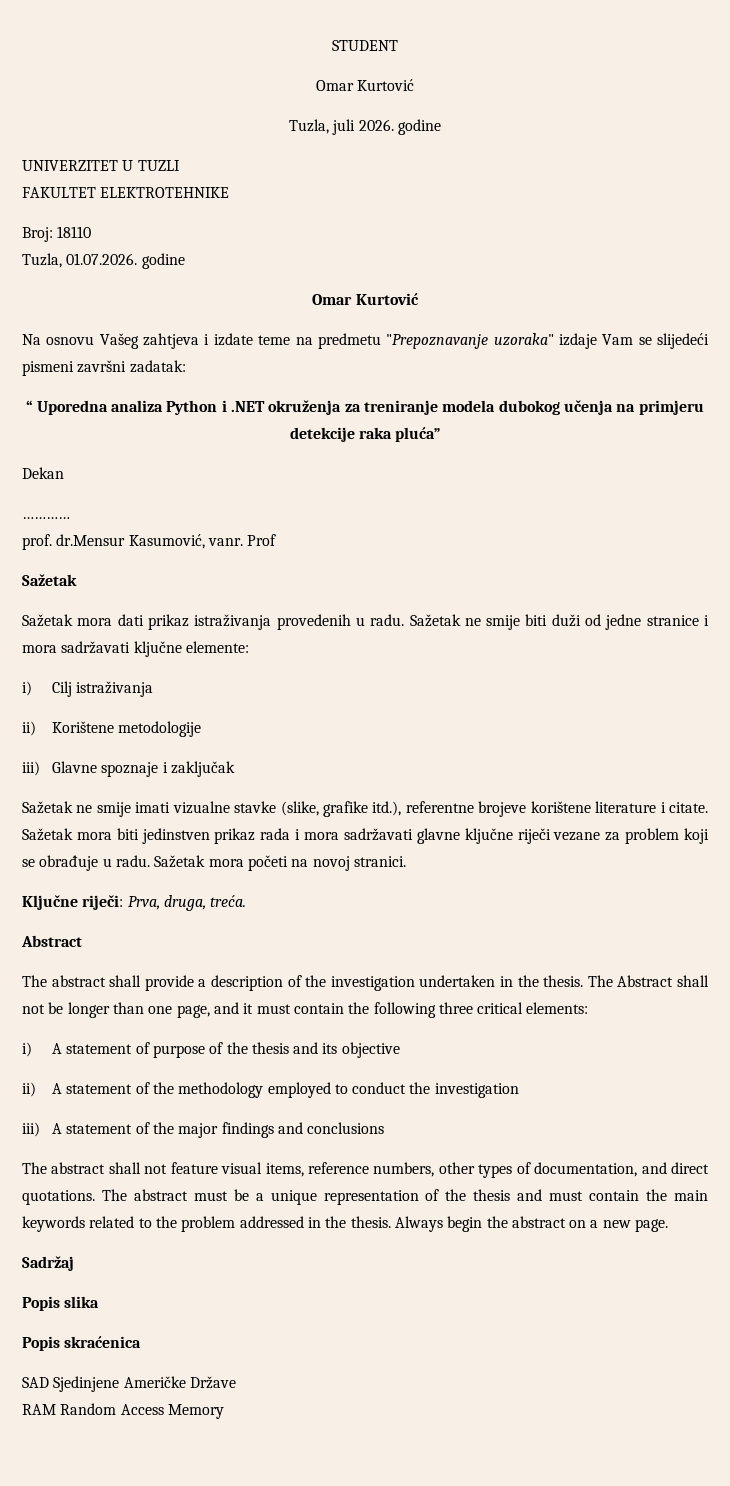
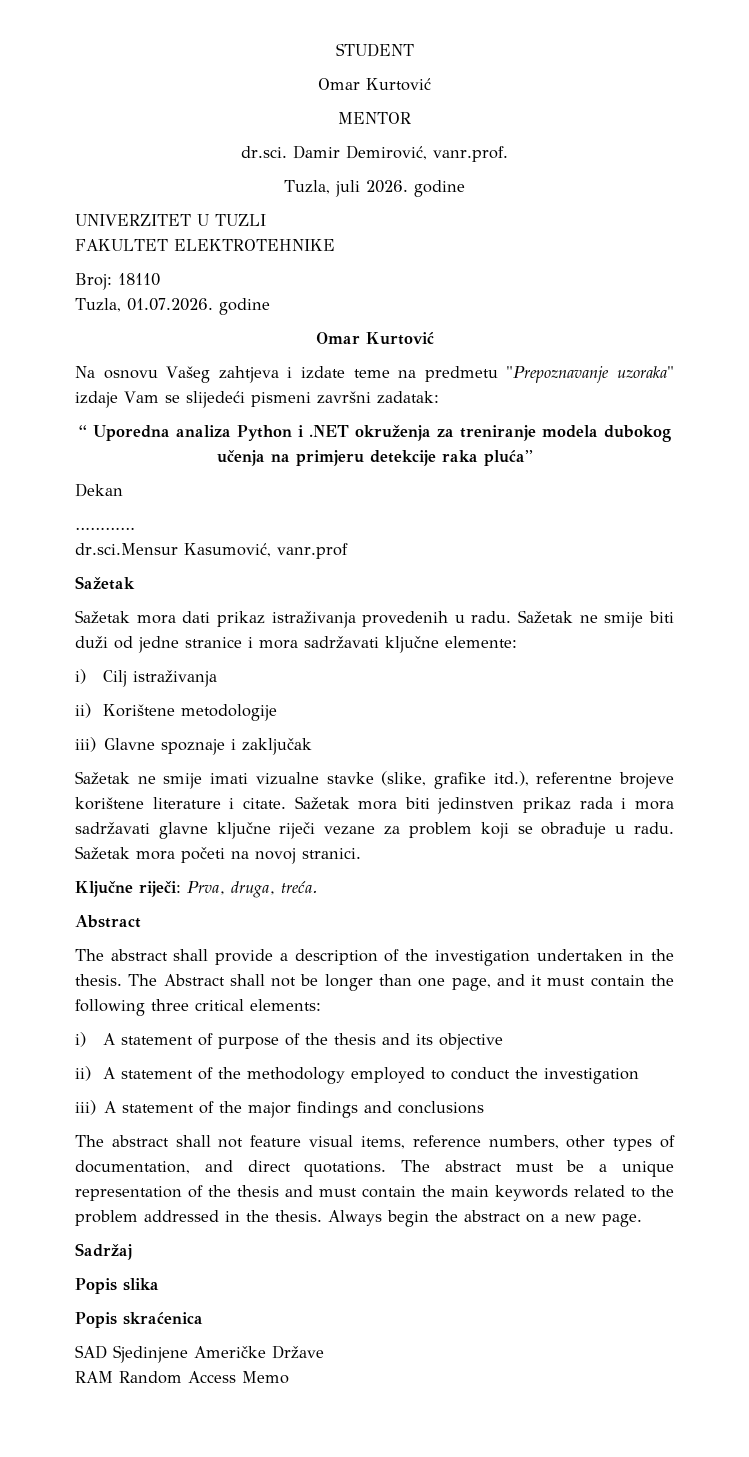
(415, 85) none -> [338,112,411,124] [241,145,508,162] // MENTOR // dr.sci. Damir Demirović, vanr.prof.
[22,534,277,550] prof. dr.Mensur Kasumović, vanr. Prof -> [75,543,348,559] dr.sci.Mensur Kasumović, vanr.prof
[167,1404,224,1419] Memory -> [242,1371,289,1384] Memo

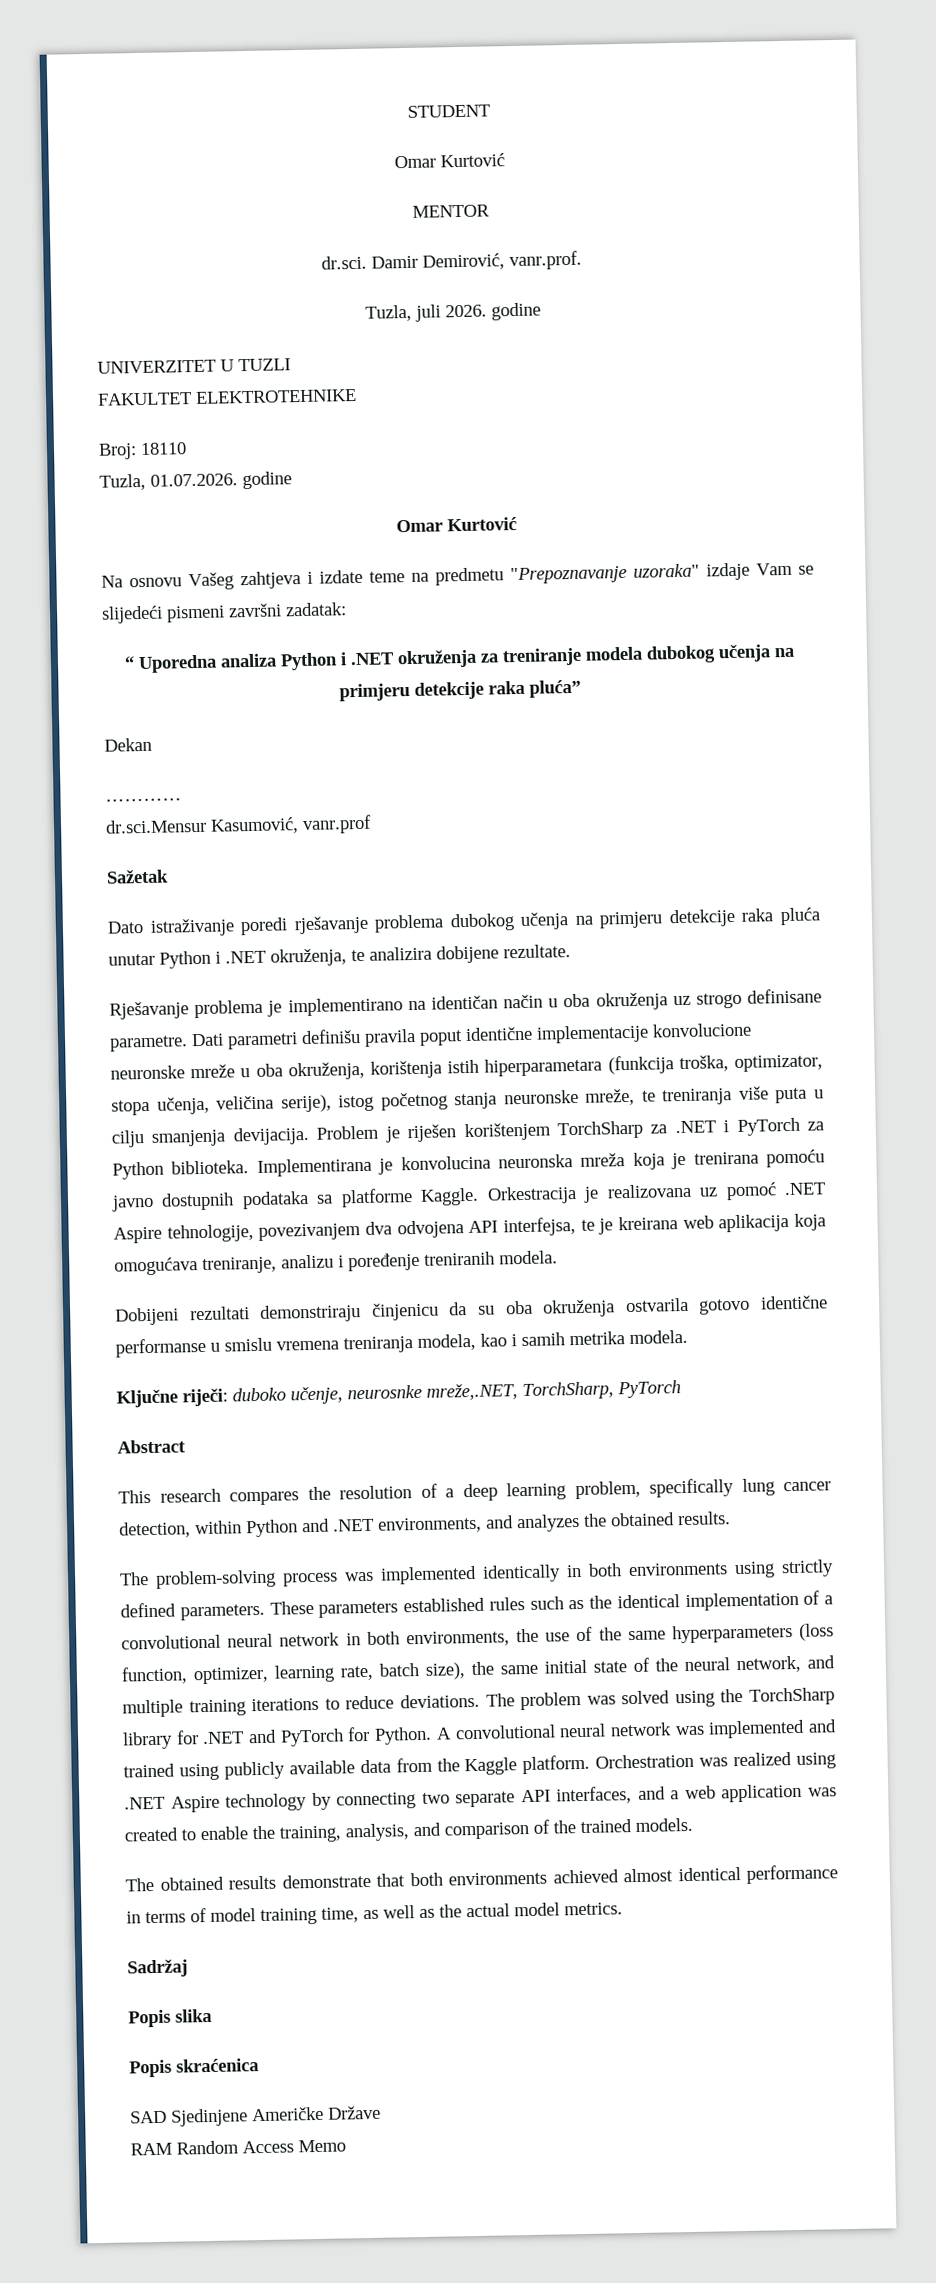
[75,610,674,628] [75,636,517,653] [75,669,217,687] [75,703,277,721] [75,737,313,755] [75,771,674,789] [75,796,674,814] [75,822,674,839] [75,846,361,864] [75,881,318,898] [75,915,141,928] [75,949,675,966] [75,974,674,991] [75,999,321,1016] [75,1032,503,1050] [75,1066,639,1084] [75,1100,485,1118] [75,1135,675,1151] [75,1160,674,1177] [75,1185,674,1201] [75,1210,642,1227] Sažetak mora dati prikaz istraživanja provedenih u radu. Sažetak ne smije biti duži od jedne stranice i mora sadržavati ključne elemente: // i) Cilj istraživanja // ii) Korištene metodologije // iii) Glavne spoznaje i zaključak // Sažetak ne smije imati vizualne stavke (slike, grafike itd.), referentne brojeve korištene literature i citate. Sažetak mora biti jedinstven prikaz rada i mora sadržavati glavne ključne riječi vezane za problem koji se obrađuje u radu. Sažetak mora početi na novoj stranici. // Ključne riječi: Prva, druga, treća. // Abstract // The abstract shall provide a description of the investigation undertaken in the thesis. The Abstract shall not be longer than one page, and it must contain the following three critical elements: // i) A statement of purpose of the thesis and its objective // ii) A statement of the methodology employed to conduct the investigation // iii) A statement of the major findings and conclusions // The abstract shall not feature visual items, reference numbers, other types of documentation, and direct quotations. The abstract must be a unique representation of the thesis and must contain the main keywords related to the problem addressed in the thesis. Always begin the abstract on a new page. -> [107,907,821,937] [108,944,571,969] [109,988,822,1020] [109,1022,752,1052] [110,1054,823,1081] [111,1086,825,1116] [111,1117,824,1148] [112,1149,825,1180] [111,1182,826,1212] [113,1213,826,1244] [114,1250,558,1276] [115,1295,829,1326] [115,1329,688,1358] [116,1380,681,1408] [117,1439,186,1454] [118,1478,831,1506] [119,1511,731,1539] [119,1559,834,1589] [120,1590,833,1621] [121,1623,834,1650] [121,1655,835,1685] [122,1687,836,1718] [122,1719,838,1750] [123,1752,836,1781] [124,1783,838,1813] [124,1817,693,1843] [125,1864,838,1892] [126,1902,623,1926] Dato istraživanje poredi rješavanje problema dubokog učenja na primjeru detekcije raka pluća unutar Python i .NET okruženja, te analizira dobijene rezultate. // Rješavanje problema je implementirano na identičan način u oba okruženja uz strogo definisane parametre. Dati parametri definišu pravila poput identične implementacije konvolucione neuronske mreže u oba okruženja, korištenja istih hiperparametara (funkcija troška, optimizator, stopa učenja, veličina serije), istog početnog stanja neuronske mreže, te treniranja više puta u cilju smanjenja devijacija. Problem je riješen korištenjem TorchSharp za .NET i PyTorch za Python biblioteka. Implementirana je konvolucina neuronska mreža koja je trenirana pomoću javno dostupnih podataka sa platforme Kaggle. Orkestracija je realizovana uz pomoć .NET Aspire tehnologije, povezivanjem dva odvojena API interfejsa, te je kreirana web aplikacija koja omogućava treniranje, analizu i poređenje treniranih modela. // Dobijeni rezultati demonstriraju činjenicu da su oba okruženja ostvarila gotovo identične performanse u smislu vremena treniranja modela, kao i samih metrika modela. // Ključne riječi: duboko učenje, neurosnke mreže,.NET, TorchSharp, PyTorch // Abstract // This research compares the resolution of a deep learning problem, specifically lung cancer detection, within Python and .NET environments, and analyzes the obtained results. // The problem-solving process was implemented identically in both environments using strictly defined parameters. These parameters established rules such as the identical implementation of a convolutional neural network in both environments, the use of the same hyperparameters (loss function, optimizer, learning rate, batch size), the same initial state of the neural network, and multiple training iterations to reduce deviations. The problem was solved using the TorchSharp library for .NET and PyTorch for Python. A convolutional neural network was implemented and trained using publicly available data from the Kaggle platform. Orchestration was realized using .NET Aspire technology by connecting two separate API interfaces, and a web application was created to enable the training, analysis, and comparison of the trained models. // The obtained results demonstrate that both environments achieved almost identical performance in terms of model training time, as well as the actual model metrics.

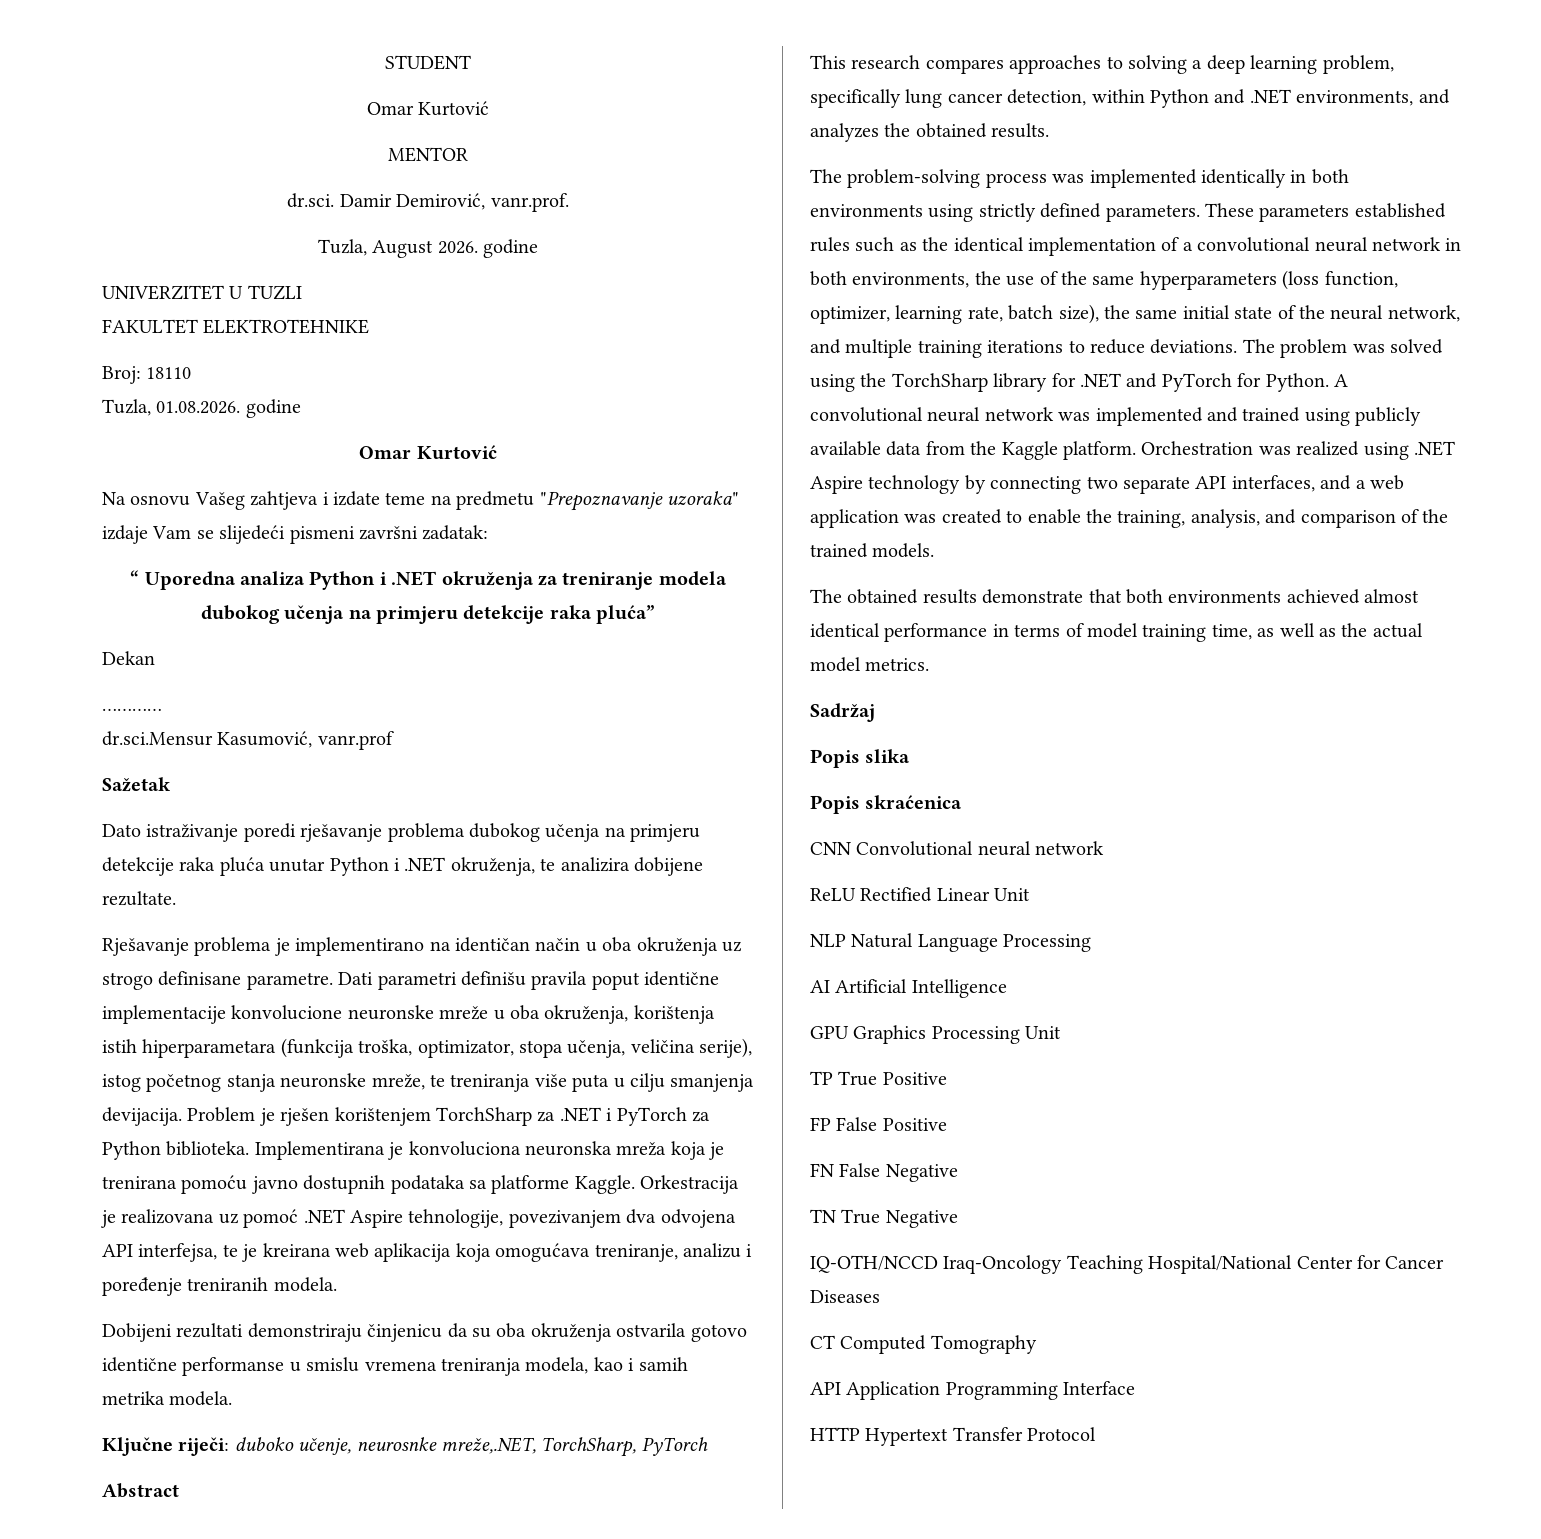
[414,304,441,322] juli -> [372,240,434,258] August
[150,473,238,487] 01.07.2026. -> [156,401,241,414] 01.08.2026.
[407,1124,457,1143] riješen -> [280,1108,330,1126] rješen
[400,1155,491,1171] konvolucina -> [408,1141,521,1156] konvoluciona
[307,1483,438,1501] the resolution of -> [1009,55,1187,74] approaches to solving
[130,2105,381,2127] [130,2139,346,2156] SAD Sjedinjene Američke Države // RAM Random Access Memo -> [810,841,1105,856] [810,887,1031,902] [810,933,1092,952] [810,979,1007,998] [810,1025,1062,1044] [810,1071,947,1086] [810,1117,947,1131] [810,1163,958,1182] [810,1209,958,1228] [810,1255,1445,1274] [810,1290,880,1303] [810,1335,1037,1354] [810,1381,1136,1400] [810,1427,1097,1446] CNN Convolutional neural network // ReLU Rectified Linear Unit // NLP Natural Language Processing // AI Artificial Intelligence // GPU Graphics Processing Unit // TP True Positive // FP False Positive // FN False Negative // TN True Negative // IQ-OTH/NCCD Iraq-Oncology Teaching Hospital/National Center for Cancer Diseases // CT Computed Tomography // API Application Programming Interface // HTTP Hypertext Transfer Protocol

